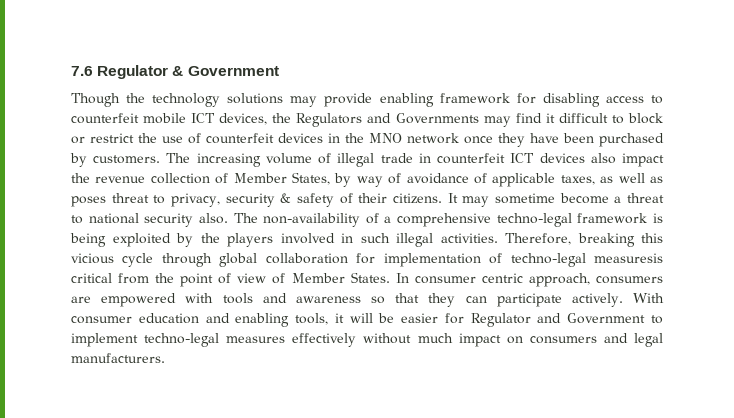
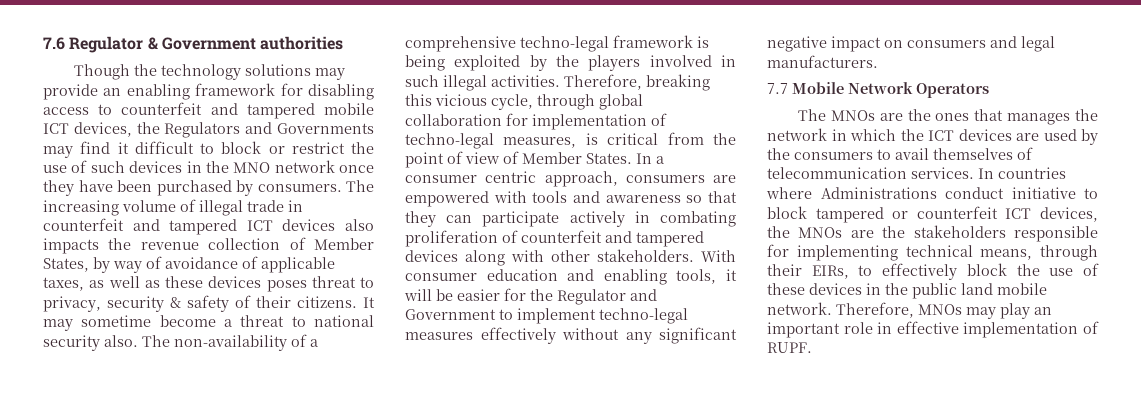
(279, 71) none -> [260,36,344,50] authorities
(373, 100) none -> [103,88,122,96] an
(139, 118) none -> [210,103,315,119] and tampered
[206,133,274,144] counterfeit -> [90,161,125,173] such
[93,155,161,164] customers. -> [257,184,342,192] consumers.
(506, 158) none -> [132,219,238,235] and tampered
[622,153,664,167] impact -> [43,238,99,254] impacts
(663, 179) none -> [165,276,262,288] these devices
[122,253,154,267] cycle -> [491,94,533,110] cycle,
[594,253,664,263] measuresis -> [503,133,598,148] measures, is
(409, 278) none -> [656,156,664,164] a
[571,293,623,307] actively. -> [569,211,736,227] [405,230,704,247] [405,249,694,266] actively in combating proliferation of counterfeit and tampered devices along with other stakeholders.
(464, 318) none -> [530,289,553,301] the
[417,333,453,343] much -> [625,327,737,344] [767,36,827,52] any significant negative
(165, 358) none -> [767,82,989,98] [797,109,1098,125] [767,128,1098,145] [767,147,1033,160] [767,167,1066,179] [766,187,1098,199] [767,206,1098,223] [767,225,1098,242] [767,244,1098,261] [767,263,1099,280] [767,283,1047,299] [767,302,1052,319] [767,321,1099,338] [767,342,812,353] // 7.7 Mobile Network Operators // The MNOs are the ones that manages the network in which the ICT devices are used by the consumers to avail themselves of telecommunication services. In countries where Administrations conduct initiative to block tampered or counterfeit ICT devices, the MNOs are the stakeholders responsible for implementing technical means, through their EIRs, to effectively block the use of these devices in the public land mobile network. Therefore, MNOs may play an important role in effective implementation of RUPF.

